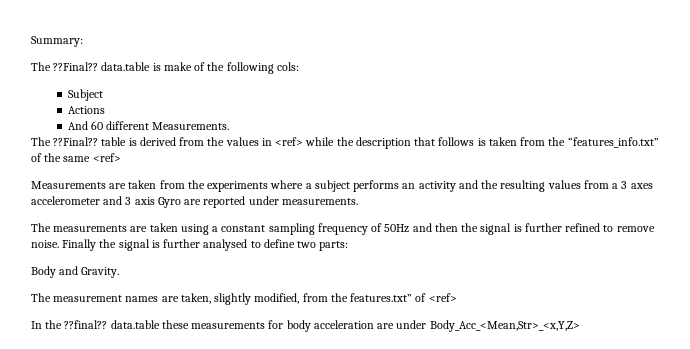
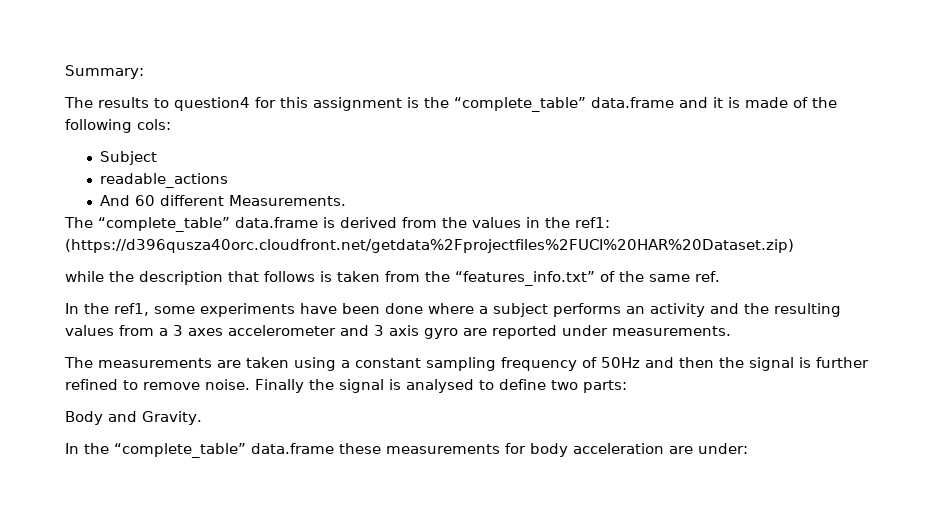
[53,62,192,71] ??Final?? data.table is make -> [98,97,788,112] results to question4 for this assignment is the “complete_table” data.frame and it is made
[67,106,105,114] Actions -> [100,173,229,188] readable_actions
[53,137,127,146] ??Final?? table -> [98,217,318,232] “complete_table” data.frame
[275,137,304,146] <ref> -> [545,217,610,228] [65,239,794,253] the ref1: (https://d396qusza40orc.cloudfront.net/getdata%2Fprojectfiles%2FUCI%20HAR%20Dataset.zip) //
[92,153,121,162] [31,180,269,192] <ref> // Measurements are taken from the experiments -> [695,271,720,282] [65,303,423,317] ref. // In the ref1, some experiments have been done
[157,197,181,208] Gyro -> [424,328,458,339] gyro
[163,239,201,248] further -> (401, 384) none
[31,293,457,305] [31,320,160,329] // The measurement names are taken, slightly modified, from the features.txt” of <ref> // In the ??final?? data.table -> [65,443,334,458] // In the “complete_table” data.frame
[396,320,580,332] under Body_Acc_<Mean,Str>_<x,Y,Z> -> [698,443,748,454] under:

